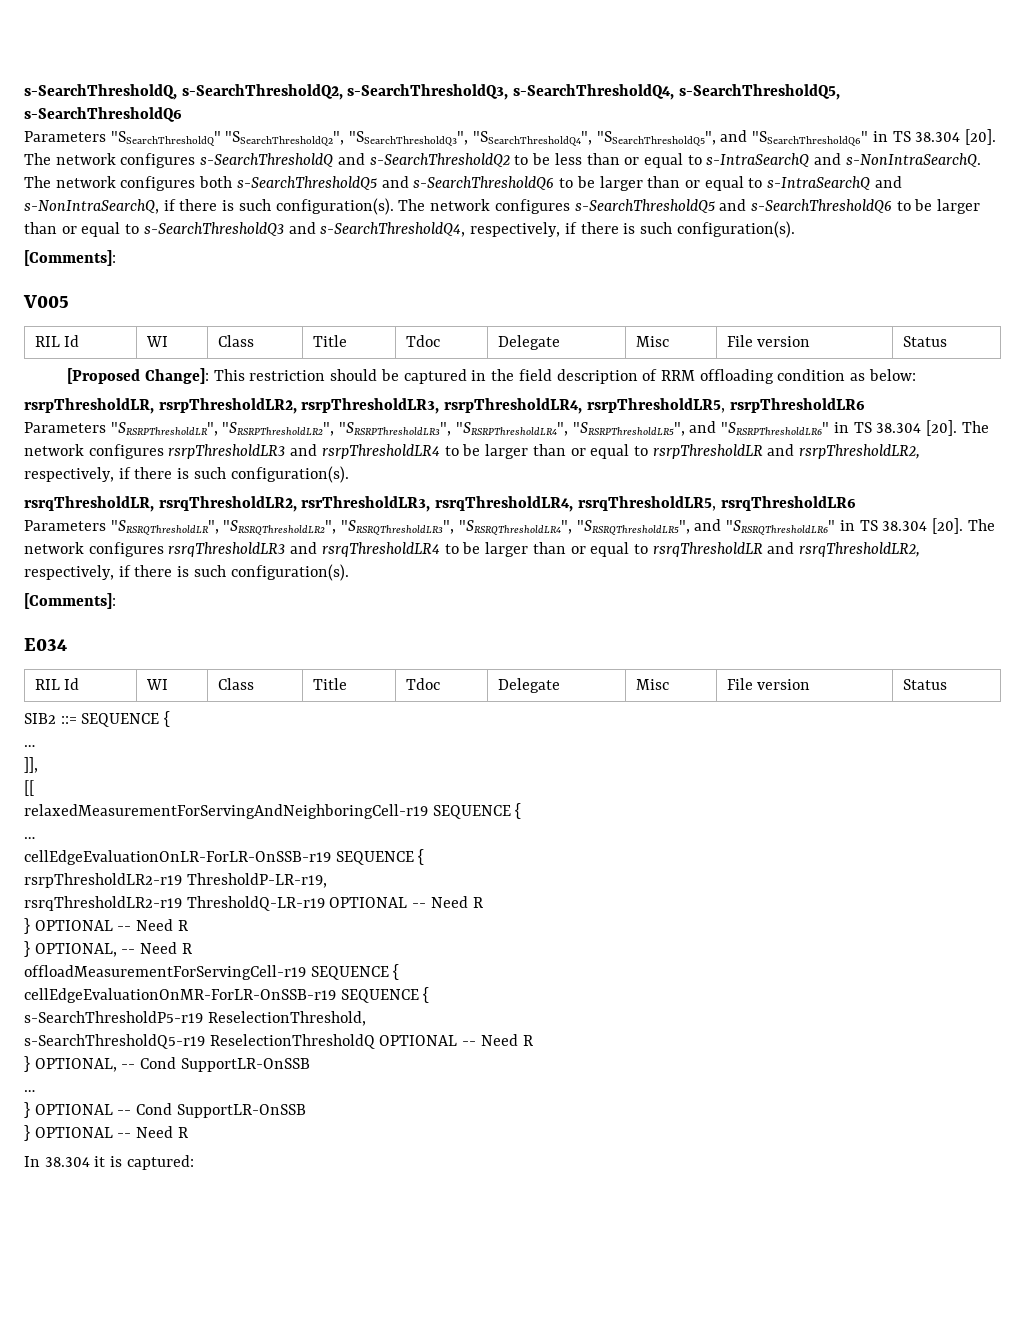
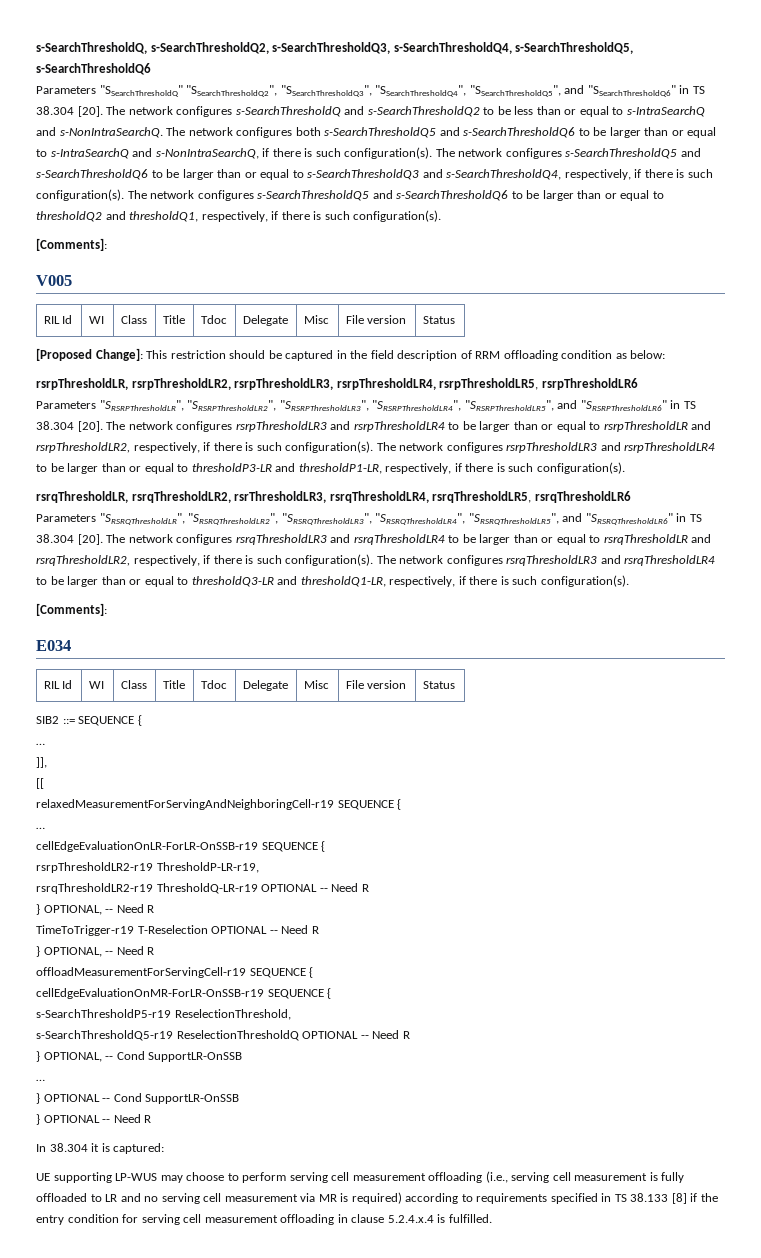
(795, 229) none -> [127,190,664,201] [36,210,442,222] The network configures s-SearchThresholdQ5 and s-SearchThresholdQ6 to be larger than or equal to thresholdQ2 and thresholdQ1, respectively, if there is such configuration(s).
(349, 474) none -> [376,442,716,453] [36,462,625,474] The network configures rsrpThresholdLR3 and rsrpThresholdLR4 to be larger than or equal to thresholdP3-LR and thresholdP1-LR, respectively, if there is such configuration(s).
(349, 572) none -> [376,555,716,566] [36,575,629,587] The network configures rsrqThresholdLR3 and rsrqThresholdLR4 to be larger than or equal to thresholdQ3-LR and thresholdQ1-LR, respectively, if there is such configuration(s).
(30, 926) none -> [43,904,155,915] [36,925,208,936] OPTIONAL, -- Need R // TimeToTrigger-r19 T-Reselection
(194, 1162) none -> [36,1171,685,1183] [36,1192,718,1204] [36,1214,492,1225] // UE supporting LP-WUS may choose to perform serving cell measurement offloading (i.e., serving cell measurement is fully offloaded to LR and no serving cell measurement via MR is required) according to requirements specified in TS 38.133 [8] if the entry condition for serving cell measurement offloading in clause 5.2.4.x.4 is fulfilled.

